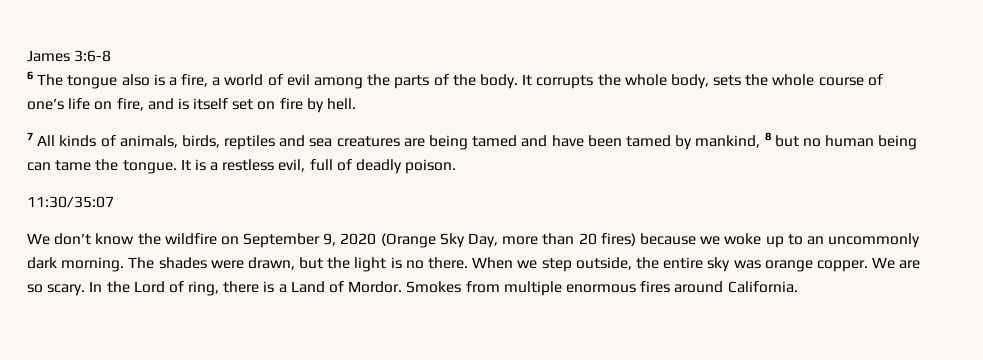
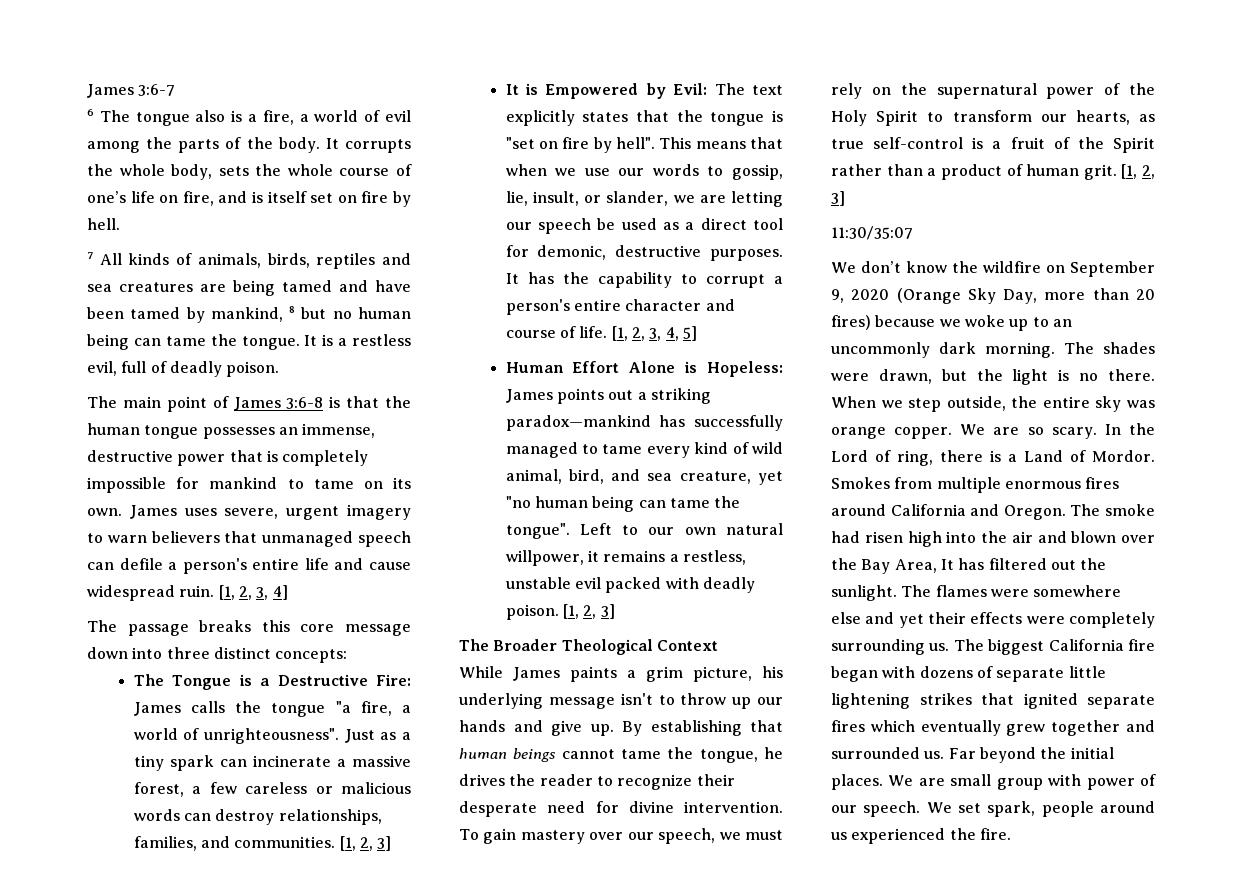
[27,50,112,62] James 3:6-8 -> [87,84,176,98] James 3:6-7
(457, 166) none -> [87,396,411,412] [87,423,376,439] [87,450,369,466] [87,477,411,493] [87,504,411,520] [87,531,412,547] [87,558,411,574] [87,585,288,601] [87,620,411,636] [87,647,348,663] [133,674,411,690] [133,701,411,717] [133,728,411,744] [133,755,411,771] [133,782,411,797] [133,809,382,825] [133,836,392,851] [505,83,783,99] [505,110,783,126] [505,137,783,153] [505,164,783,180] [505,191,783,207] [505,218,783,234] [505,245,783,261] [505,272,783,288] [505,299,735,315] [505,326,697,341] [505,361,783,377] [505,388,711,404] [505,415,783,431] [505,442,783,458] [505,469,783,485] [505,496,741,512] [505,523,783,539] [505,550,746,566] [505,577,755,593] [505,604,615,620] [459,639,718,655] [459,666,783,682] [459,693,783,709] [459,720,783,736] [459,747,783,763] [459,774,735,790] [459,801,783,817] [459,828,783,844] [831,83,1155,99] [831,110,1155,126] [831,137,1155,153] [831,164,1155,180] [831,191,845,206] // The main point of James 3:6-8 is that the human tongue possesses an immense, destructive power that is completely impossible for mankind to tame on its own. James uses severe, urgent imagery to warn believers that unmanaged speech can defile a person's entire life and cause widespread ruin. [1, 2, 3, 4] // The passage breaks this core message down into three distinct concepts: // The Tongue is a Destructive Fire: James calls the tongue "a fire, a world of unrighteousness". Just as a tiny spark can incinerate a massive forest, a few careless or malicious words can destroy relationships, families, and communities. [1, 2, 3] // It is Empowered by Evil: The text explicitly states that the tongue is "set on fire by hell". This means that when we use our words to gossip, lie, insult, or slander, we are letting our speech be used as a direct tool for demonic, destructive purposes. It has the capability to corrupt a person's entire character and course of life. [1, 2, 3, 4, 5] // Human Effort Alone is Hopeless: James points out a striking paradox—mankind has successfully managed to tame every kind of wild animal, bird, and sea creature, yet "no human being can tame the tongue". Left to our own natural willpower, it remains a restless, unstable evil packed with deadly poison. [1, 2, 3] // The Broader Theological Context // While James paints a grim picture, his underlying message isn't to throw up our hands and give up. By establishing that human beings cannot tame the tongue, he drives the reader to recognize their desperate need for divine intervention. To gain mastery over our speech, we must rely on the supernatural power of the Holy Spirit to transform our hearts, as true self-control is a fruit of the Spirit rather than a product of human grit. [1, 2, 3]
[727,281,798,293] California. -> [890,504,1155,520] [831,531,1155,547] [831,558,1107,574] [831,585,1122,601] [831,612,1155,628] [831,639,1155,655] [831,666,1106,682] [831,693,1155,709] [831,720,1155,736] [831,747,1114,763] [831,774,1156,790] [831,801,1155,817] [831,828,1011,844] California and Oregon. The smoke had risen high into the air and blown over the Bay Area, It has filtered out the sunlight. The flames were somewhere else and yet their effects were completely surrounding us. The biggest California fire began with dozens of separate little lightening strikes that ignited separate fires which eventually grew together and surrounded us. Far beyond the initial places. We are small group with power of our speech. We set spark, people around us experienced the fire.

